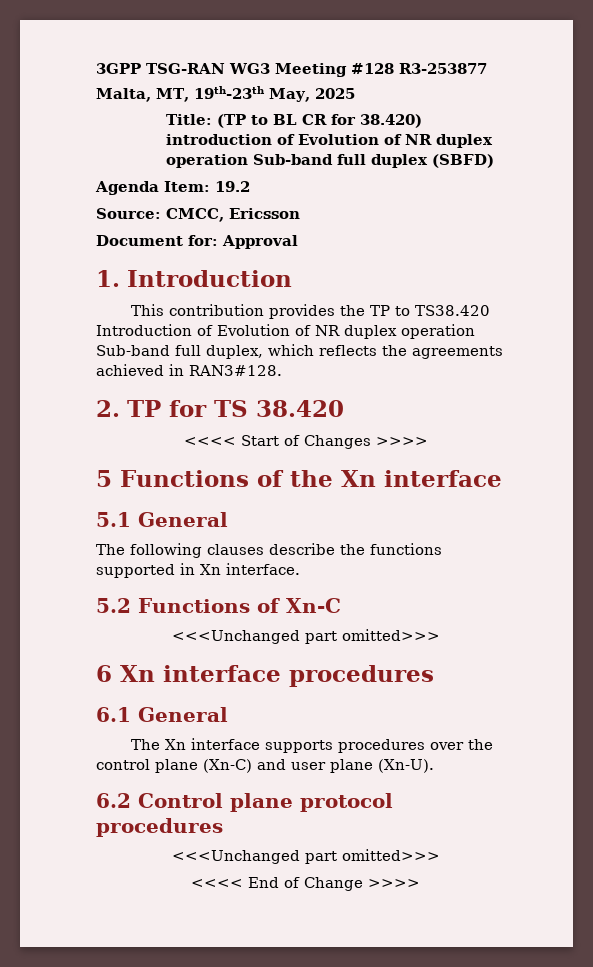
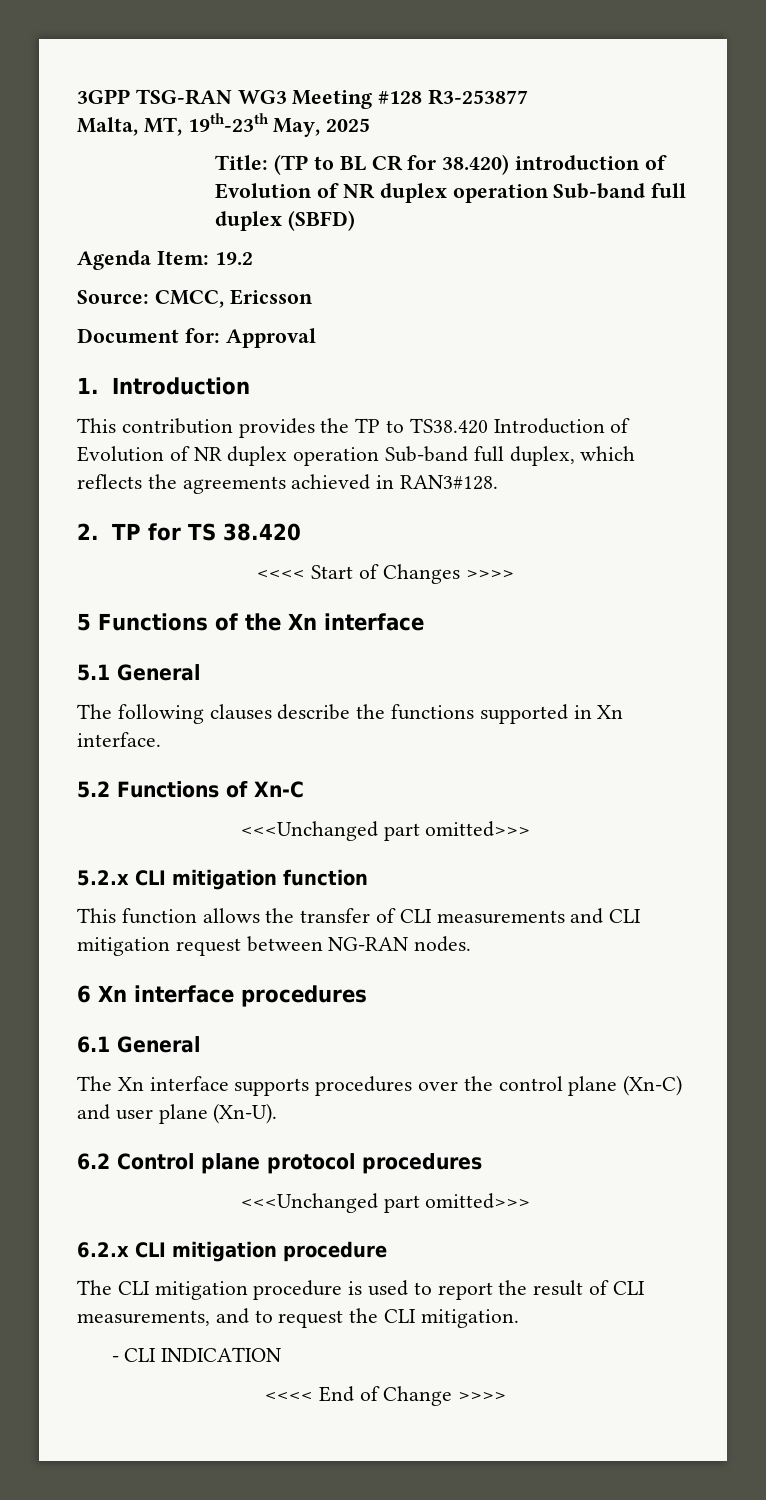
(440, 635) none -> [77,869,368,890] [77,908,642,924] [77,936,472,956] // 5.2.x CLI mitigation function // This function allows the transfer of CLI measurements and CLI mitigation request between NG-RAN nodes.
(440, 855) none -> [77,1241,387,1262] [77,1280,645,1300] [77,1308,519,1328] [111,1347,282,1362] // 6.2.x CLI mitigation procedure // The CLI mitigation procedure is used to report the result of CLI measurements, and to request the CLI mitigation. // - CLI INDICATION

